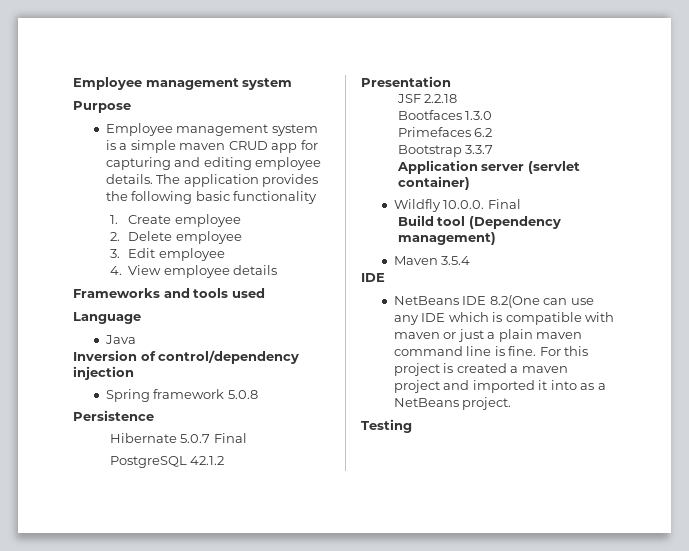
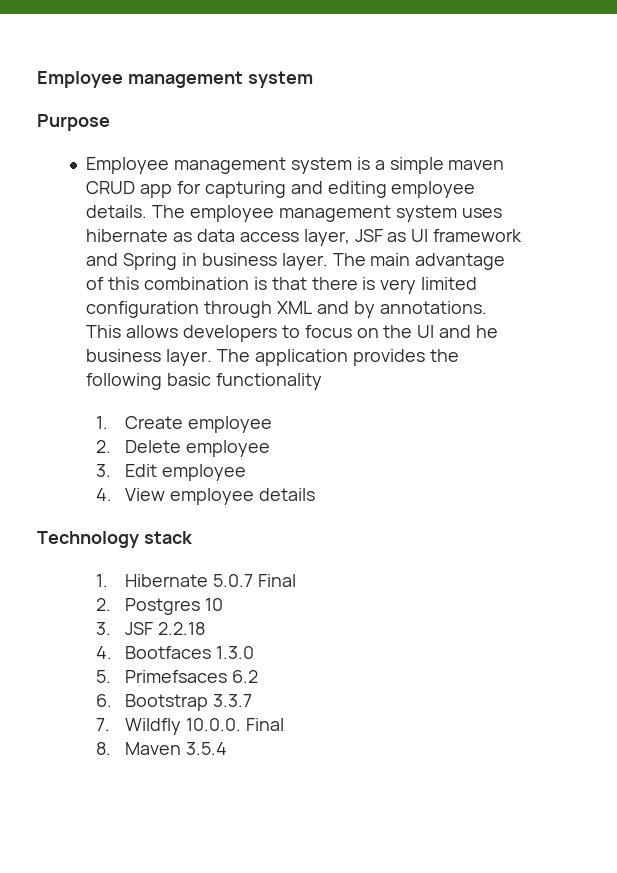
(181, 179) none -> [189,205,502,222] [86,229,523,246] [86,253,506,270] [86,277,478,294] [86,301,487,318] [86,325,499,342] [86,349,250,366] employee management system uses hibernate as data access layer, JSF as UI framework and Spring in business layer. The main advantage of this combination is that there is very limited configuration through XML and by annotations. This allows developers to focus on the UI and he business layer. The
[73,288,265,298] [73,312,141,324] [104,335,136,344] [73,350,300,364] [73,366,134,380] [105,389,258,402] [73,410,154,421] Frameworks and tools used // Language // Java // Inversion of control/dependency injection // Spring framework 5.0.8 // Persistence // -> [37,531,193,548] [95,574,108,587] Technology stack // 1.
[109,456,225,468] [361,76,451,87] PostgreSQL 42.1.2 // Presentation // -> [95,598,224,615] [95,622,111,635] 2. Postgres 10 // 3.
(458, 98) none -> [95,646,112,659] 4.
[397,127,471,137] Primefaces -> [95,670,228,683] 5. Primefsaces
(493, 132) none -> [95,694,112,707] 6.
[396,160,580,174] [397,176,470,190] Application server (servlet container) // -> [95,718,110,731] 7.
[397,215,561,229] [397,232,496,245] [393,256,471,265] [361,273,385,282] [393,295,594,308] [393,312,615,325] [393,329,583,342] [393,346,589,356] [393,363,568,376] [393,380,606,393] [393,397,512,410] [361,419,412,433] Build tool (Dependency management) // Maven 3.5.4 // IDE // NetBeans IDE 8.2(One can use any IDE which is compatible with maven or just a plain maven command line is fine. For this project is created a maven project and imported it into as a NetBeans project. // Testing -> [95,742,228,755] 8. Maven 3.5.4

